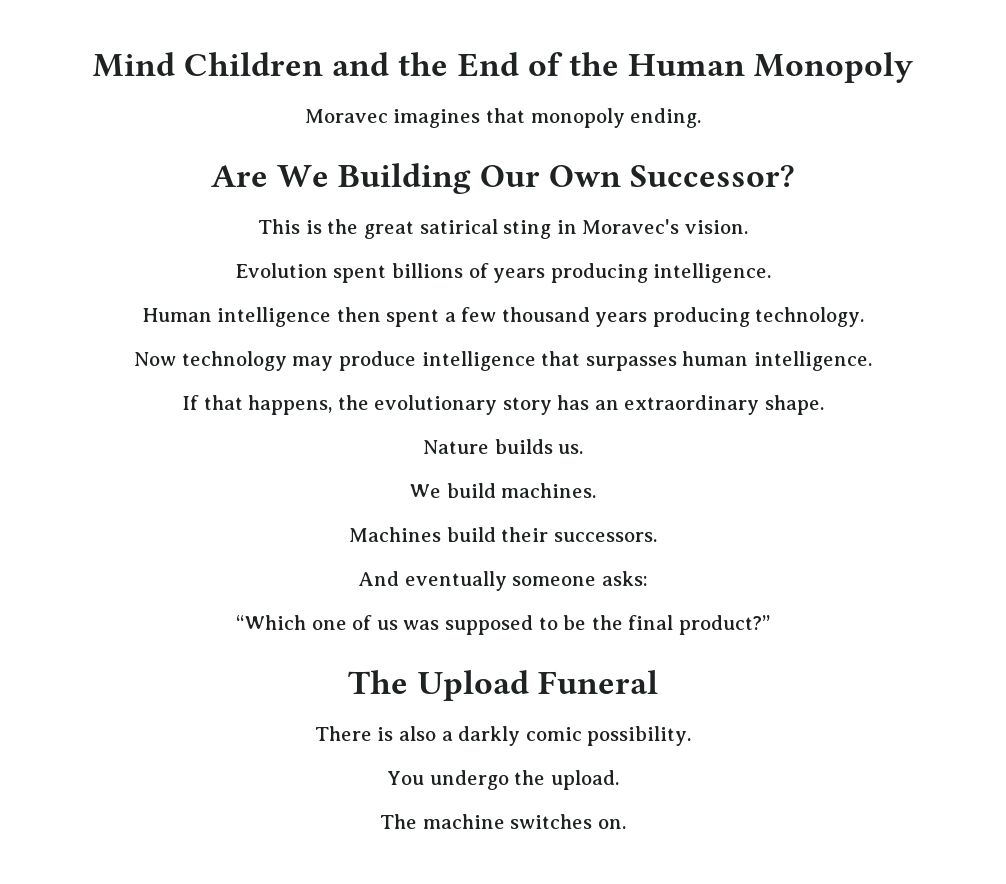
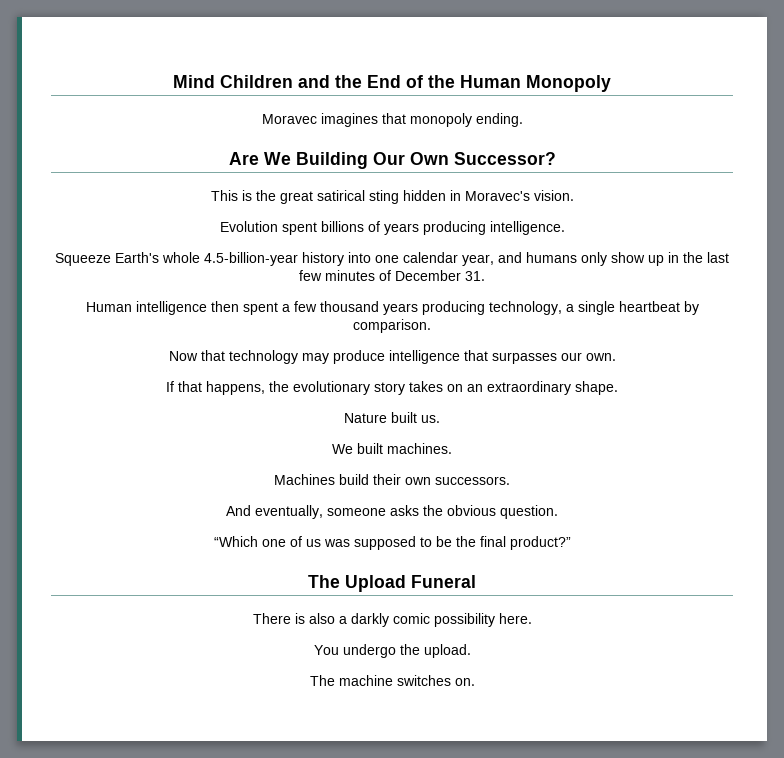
(552, 229) none -> [402,190,446,201] hidden
(772, 273) none -> [55,252,729,266] [299,270,485,281] // Squeeze Earth's whole 4.5-billion-year history into one calendar year, and humans only show up in the last few minutes of December 31.
[755,307,865,327] technology. -> [488,301,699,315] [353,319,431,333] technology, a single heartbeat by comparison.
(177, 359) none -> [200,350,225,361] that
[682,351,872,371] human intelligence. -> [560,352,616,361] our own.
[557,395,590,410] has -> [409,381,463,392] takes on
[494,439,553,454] builds -> [391,412,417,423] built
[446,483,496,498] build -> [357,443,383,454] built
(549, 534) none -> [405,477,431,485] own
[404,571,648,591] eventually someone asks: -> [255,505,558,519] eventually, someone asks the obvious question.
[587,726,692,746] possibility. -> [433,613,532,627] possibility here.

